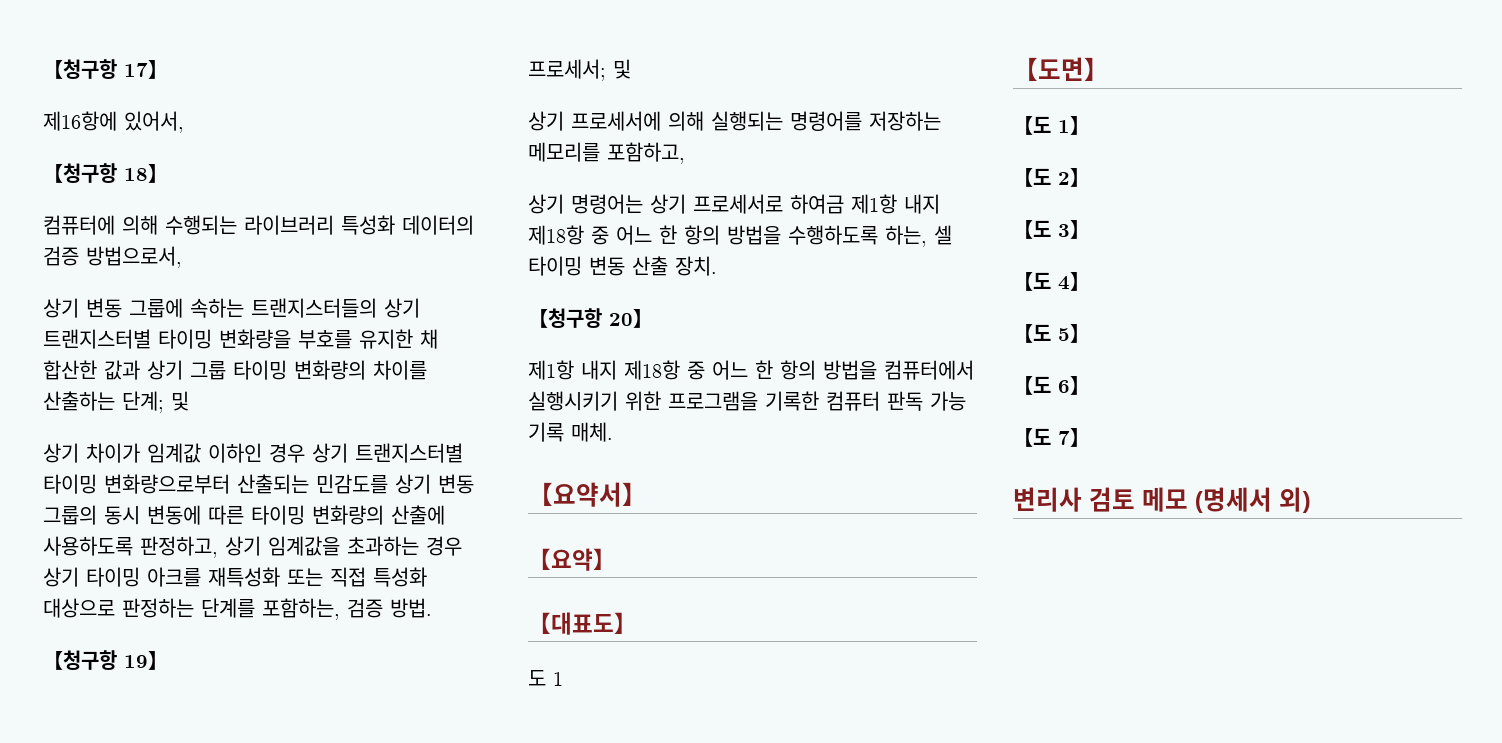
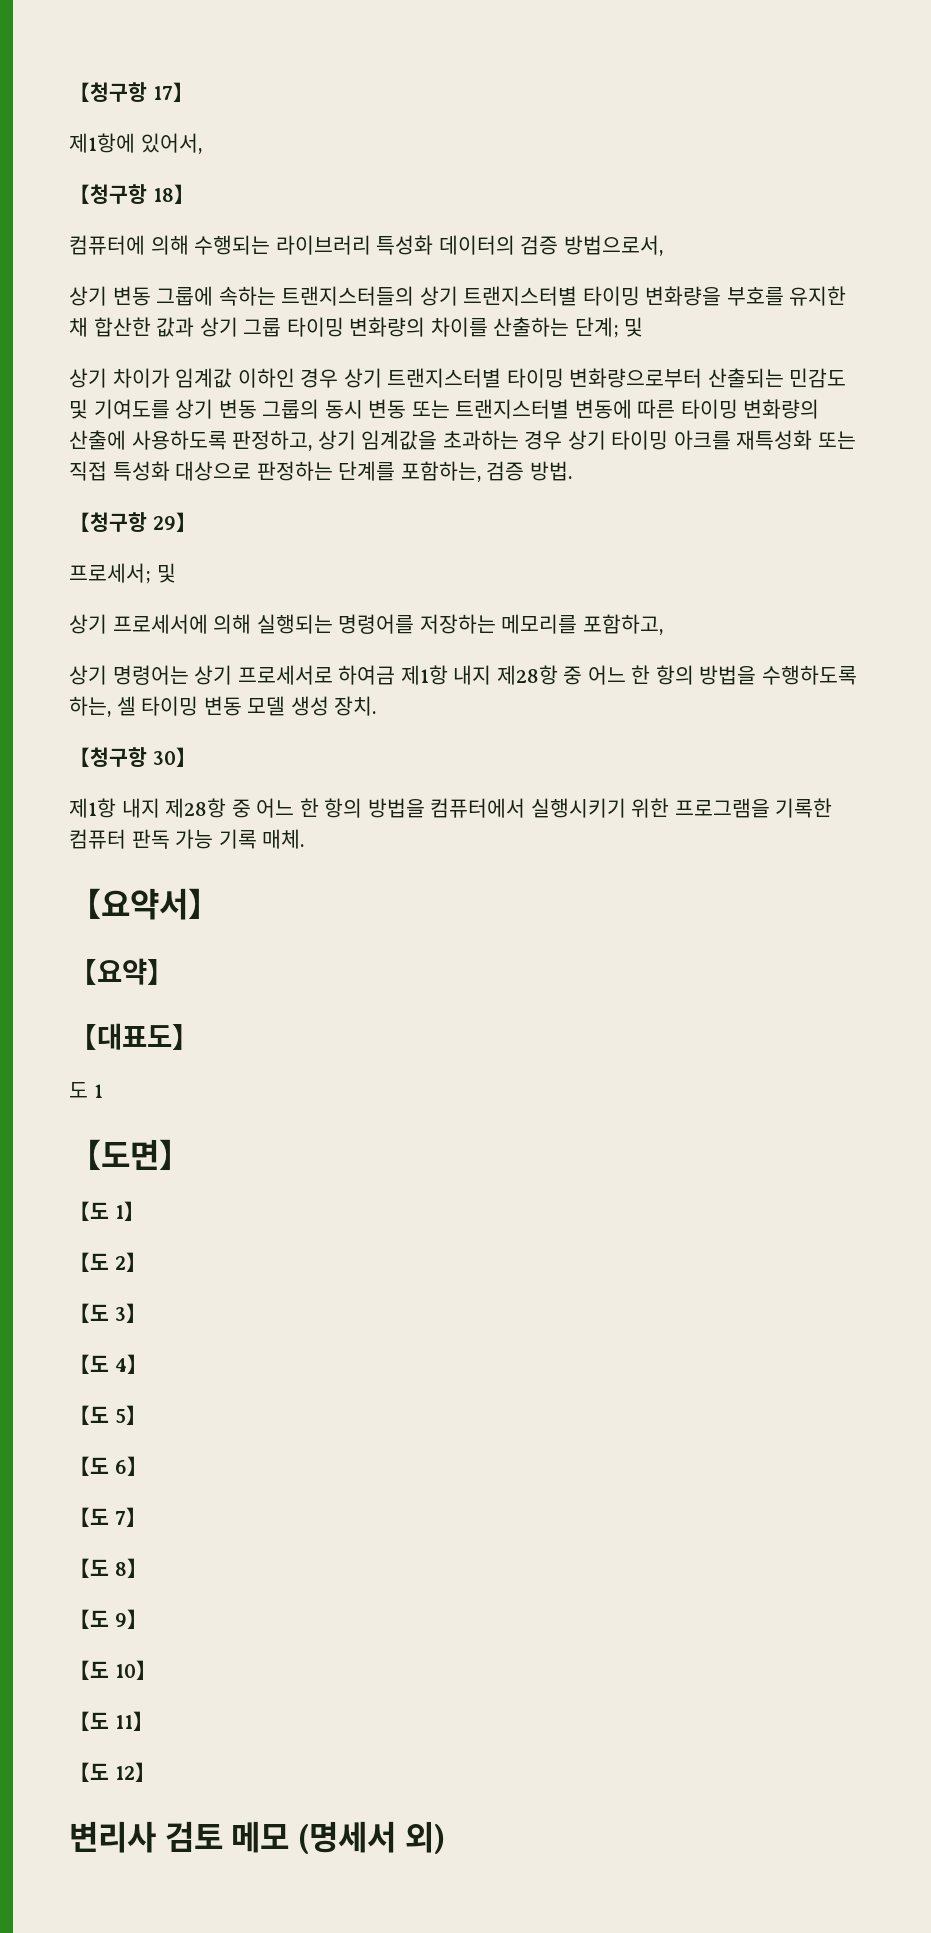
[43,111,117,131] 제16항에 -> [69,133,135,153] 제1항에
[316,474,388,494] 민감도를 -> [789,368,847,388] [69,399,170,419] 민감도 및 기여도를
(140, 515) none -> [368,399,570,419] 변동 또는 트랜지스터별
[124,655,148,668] 19 -> [152,516,176,530] 29
[528,225,584,245] 제18항 -> [496,665,558,685] 제28항
[632,256,668,276] 산출 -> [247,696,329,716] 모델 생성
[609,313,633,326] 20 -> [152,751,176,765] 30
[624,360,680,380] 제18항 -> [165,798,227,818] 제28항
(1090, 437) none -> [69,1558,148,1578] [69,1609,148,1629] [69,1660,157,1680] [69,1711,154,1731] [69,1762,156,1782] // 【도 8】 // 【도 9】 // 【도 10】 // 【도 11】 // 【도 12】

